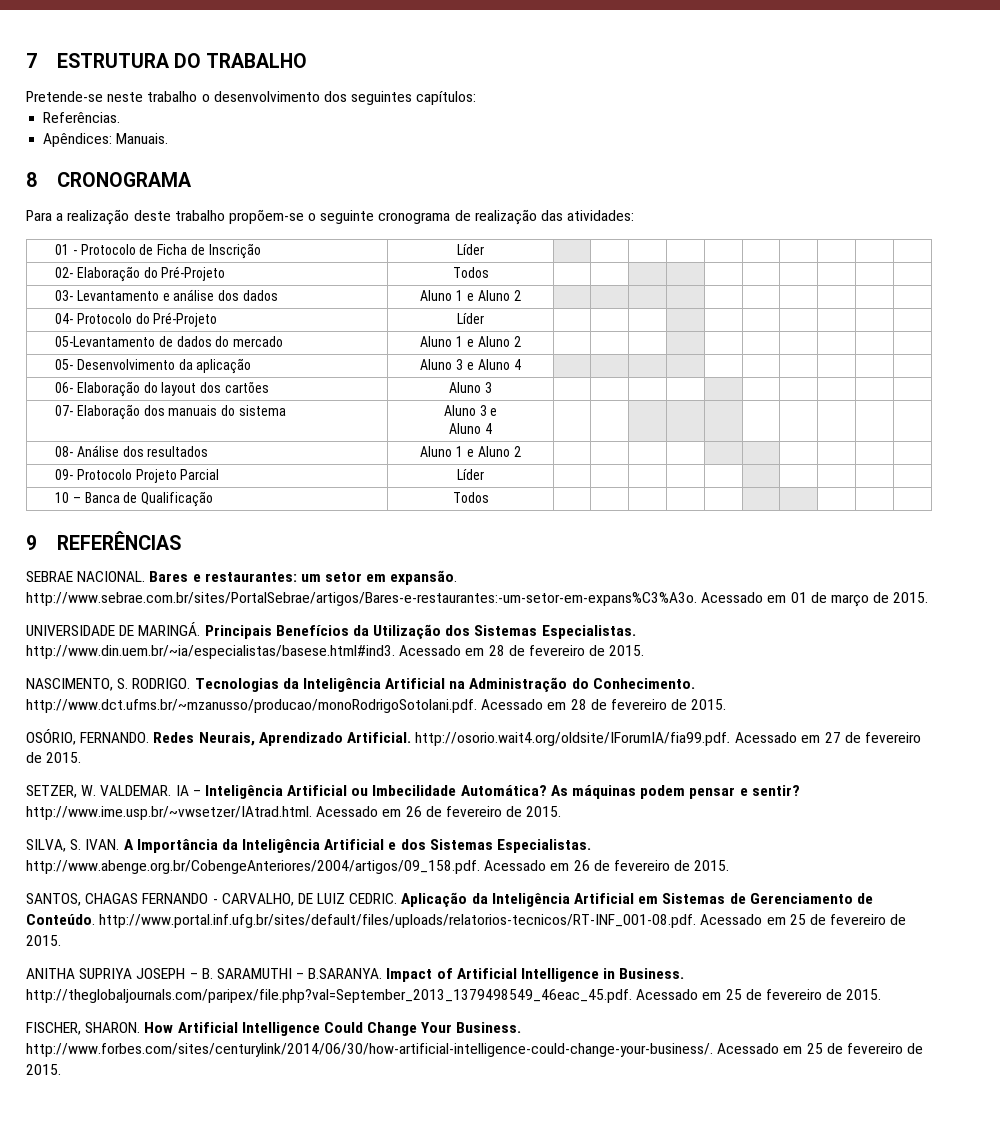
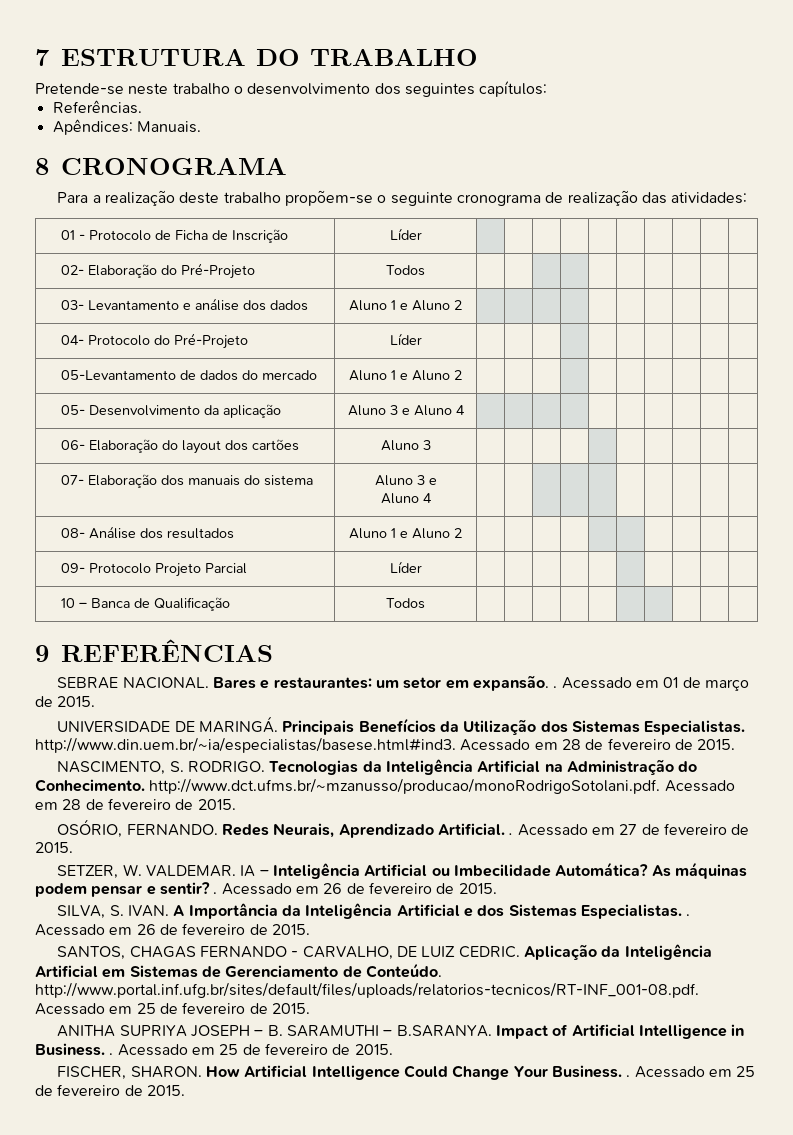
[26,592,697,606] http://www.sebrae.com.br/sites/PortalSebrae/artigos/Bares-e-restaurantes:-um-setor-em-expans%C3%A3o. -> [553,686,558,688] .
[415,732,732,746] http://osorio.wait4.org/oldsite/IForumIA/fia99.pdf. -> [509,833,514,835] .
[26,806,312,820] http://www.ime.usp.br/~vwsetzer/IAtrad.html. -> [213,892,218,894] .
[26,860,480,874] http://www.abenge.org.br/CobengeAnteriores/2004/artigos/09_158.pdf. -> [686,914,691,916] .
[26,989,632,1003] http://theglobaljournals.com/paripex/file.php?val=September_2013_1379498549_46eac_45.pdf. -> [109,1053,114,1055] .
[26,1043,713,1057] http://www.forbes.com/sites/centurylink/2014/06/30/how-artificial-intelligence-could-change-your-business/. -> [626,1075,631,1077] .

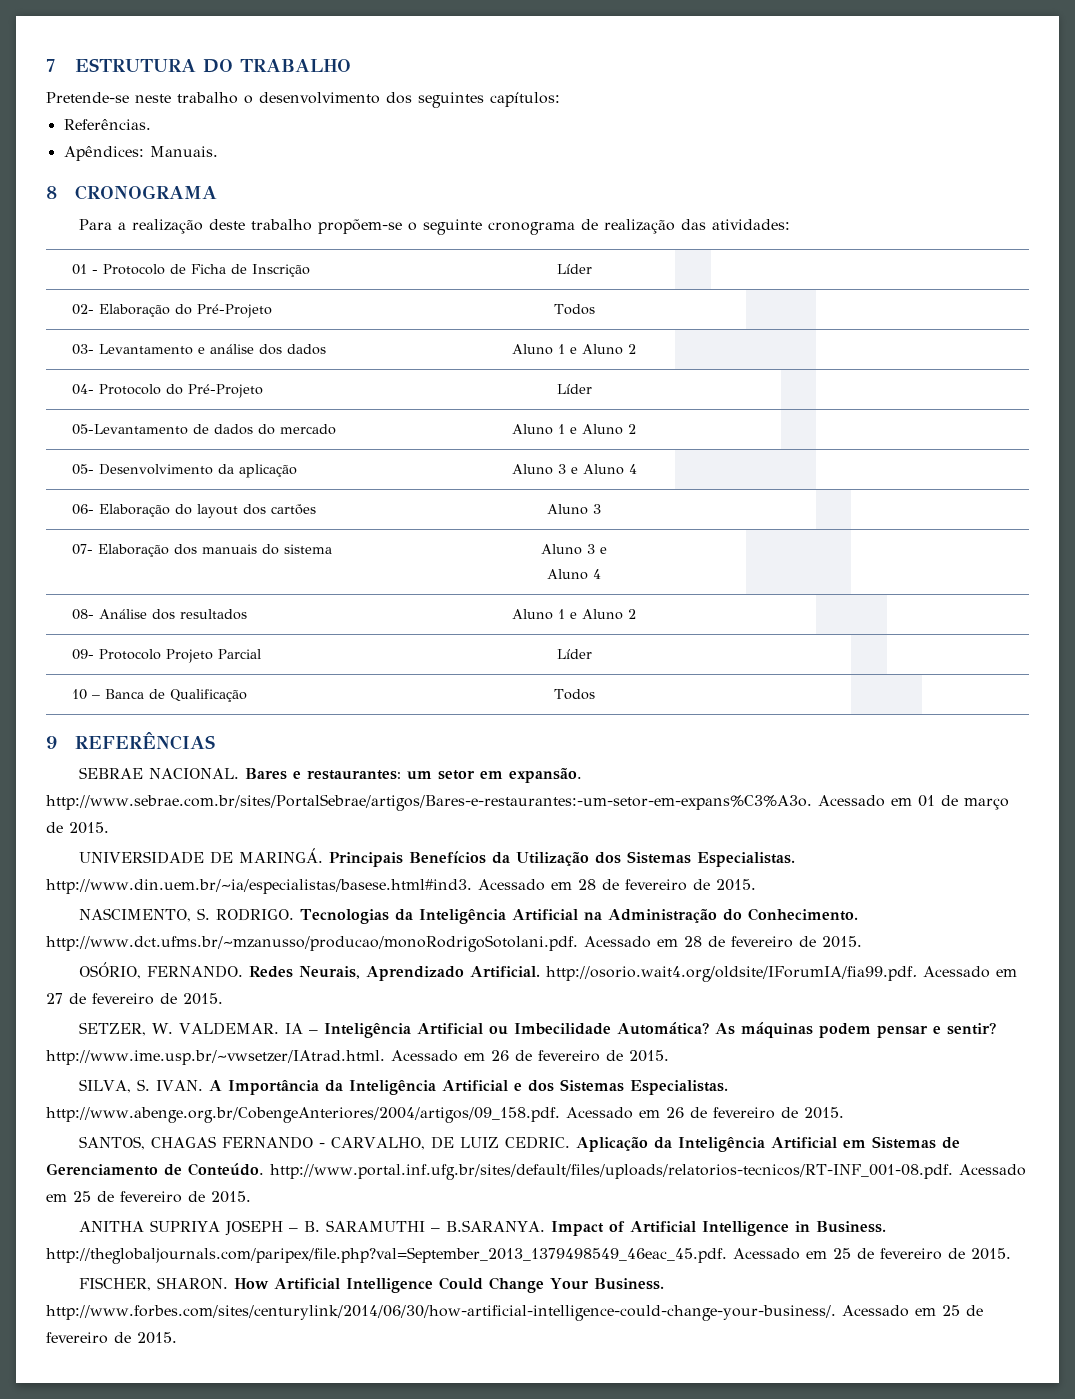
[553,686,558,688] . -> [46,794,812,811] http://www.sebrae.com.br/sites/PortalSebrae/artigos/Bares-e-restaurantes:-um-setor-em-expans%C3%A3o.
[509,833,514,835] . -> [546,966,918,982] http://osorio.wait4.org/oldsite/IForumIA/fia99.pdf.
[213,892,218,894] . -> [46,1050,385,1065] http://www.ime.usp.br/~vwsetzer/IAtrad.html.
[686,914,691,916] . -> [46,1107,560,1123] http://www.abenge.org.br/CobengeAnteriores/2004/artigos/09_158.pdf.
[109,1053,114,1055] . -> [46,1247,727,1264] http://theglobaljournals.com/paripex/file.php?val=September_2013_1379498549_46eac_45.pdf.
[626,1075,631,1077] . -> [46,1305,836,1321] http://www.forbes.com/sites/centurylink/2014/06/30/how-artificial-intelligence-could-change-your-business/.

